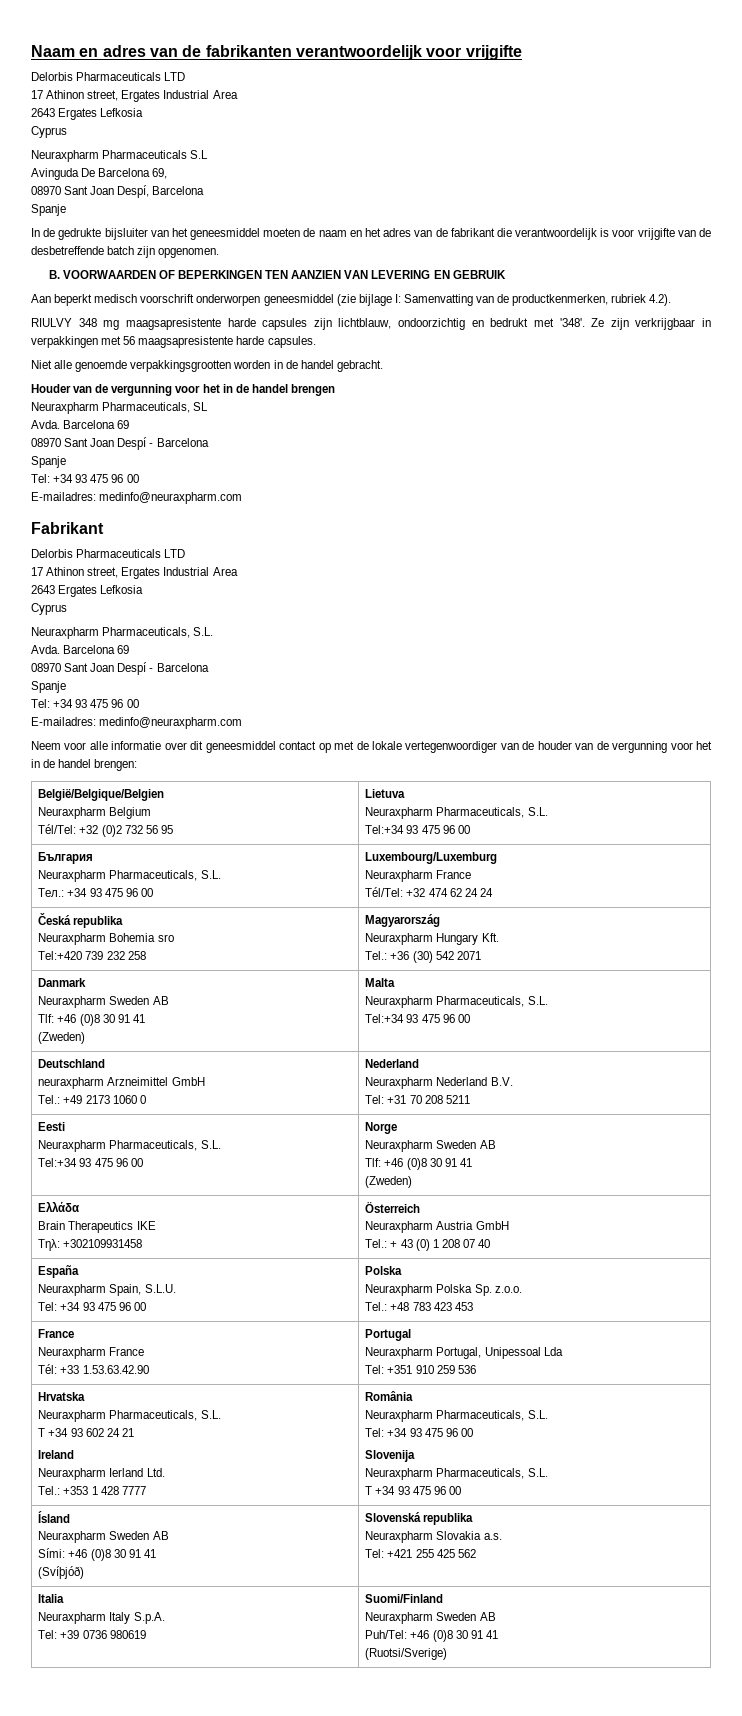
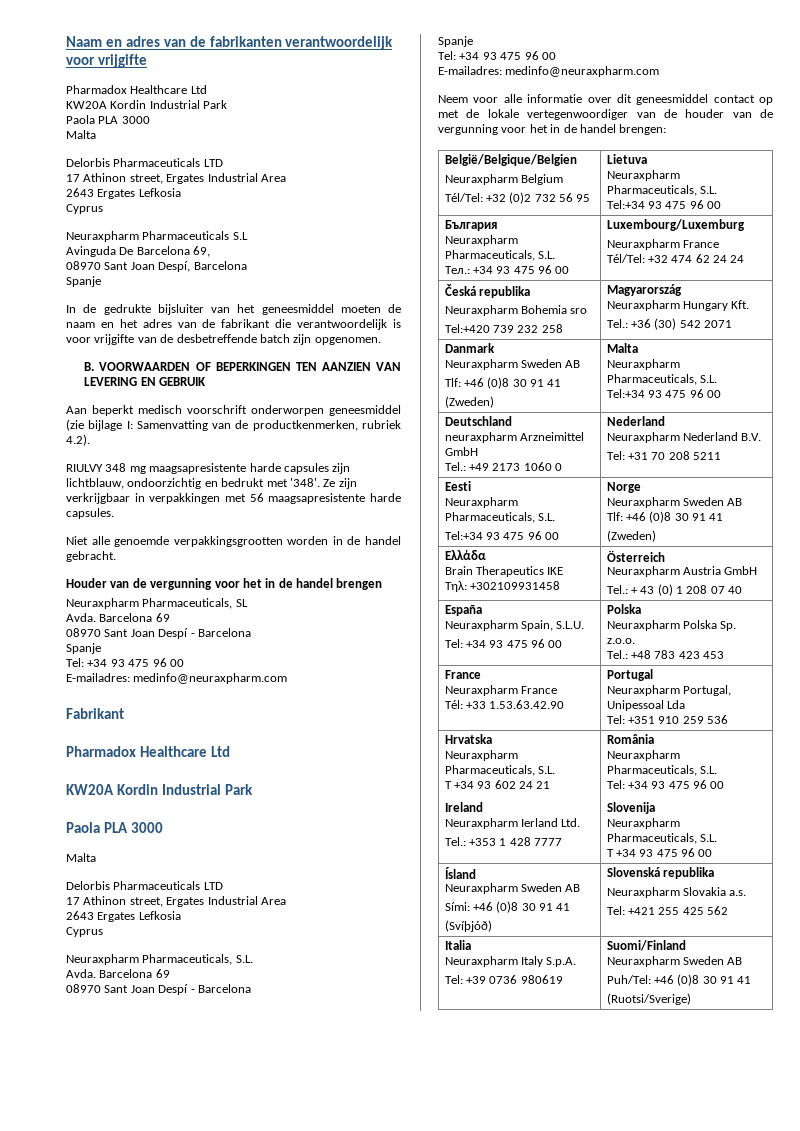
(522, 52) none -> [66,85,207,94] [66,100,228,109] [66,115,150,124] [66,130,96,139] // Pharmadox Healthcare Ltd // KW20A Kordin Industrial Park // Paola PLA 3000 // Malta
(104, 528) none -> [66,746,230,757] [66,784,253,795] [66,822,163,833] [66,853,96,862] // Pharmadox Healthcare Ltd // KW20A Kordin Industrial Park // Paola PLA 3000 // Malta

